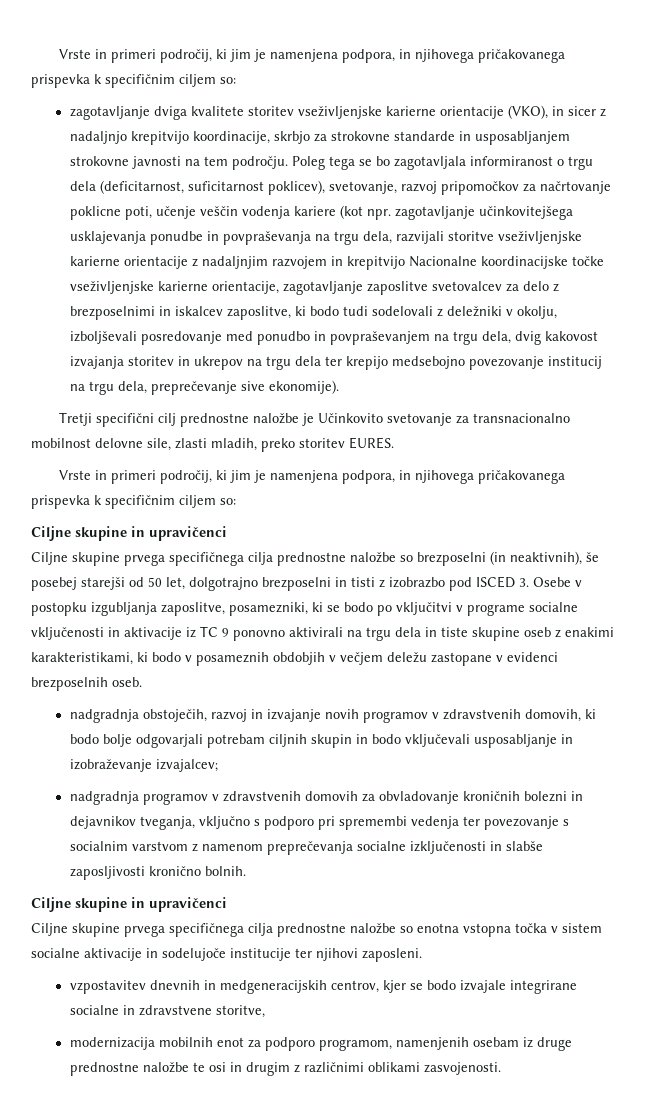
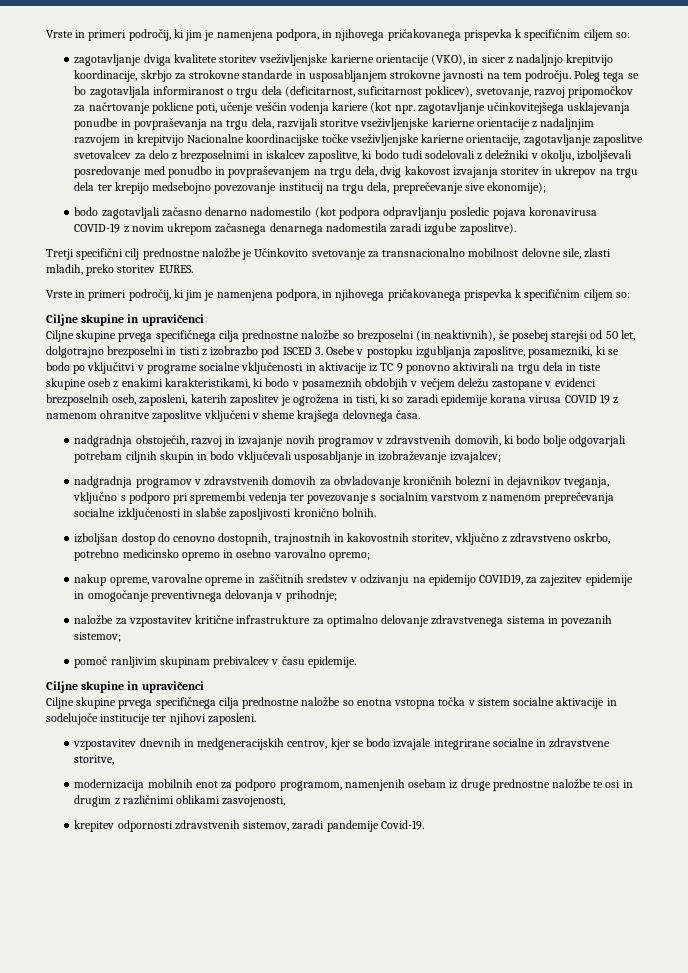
[268,380,339,394] ekonomije). -> [487,182,547,194] [74,207,597,219] [74,223,516,235] ekonomije); // bodo zagotavljali začasno denarno nadomestilo (kot podpora odpravljanju posledic pojava koronavirusa COVID-19 z novim ukrepom začasnega denarnega nadomestila zaradi izgube zaposlitve).
[112,677,142,687] oseb. -> [112,394,619,406] [46,410,420,422] oseb, zaposleni, katerih zaposlitev je ogrožena in tisti, ki so zaradi epidemije korana virusa COVID 19 z namenom ohranitve zaposlitve vključeni v sheme krajšega delovnega časa.
(246, 871) none -> [74,533,611,545] [74,549,370,561] [74,574,633,586] [74,590,337,602] [74,615,613,627] [74,632,122,642] [74,656,356,668] // izboljšan dostop do cenovno dostopnih, trajnostnih in kakovostnih storitev, vključno z zdravstveno oskrbo, potrebno medicinsko opremo in osebno varovalno opremo; // nakup opreme, varovalne opreme in zaščitnih sredstev v odzivanju na epidemijo COVID19, za zajezitev epidemije in omogočanje preventivnega delovanja v prihodnje; // naložbe za vzpostavitev kritične infrastrukture za optimalno delovanje zdravstvenega sistema in povezanih sistemov; // pomoč ranljivim skupinam prebivalcev v času epidemije.
[423,1062,501,1075] zasvojenosti. -> [222,796,286,807] [74,820,424,832] zasvojenosti, // krepitev odpornosti zdravstvenih sistemov, zaradi pandemije Covid-19.

